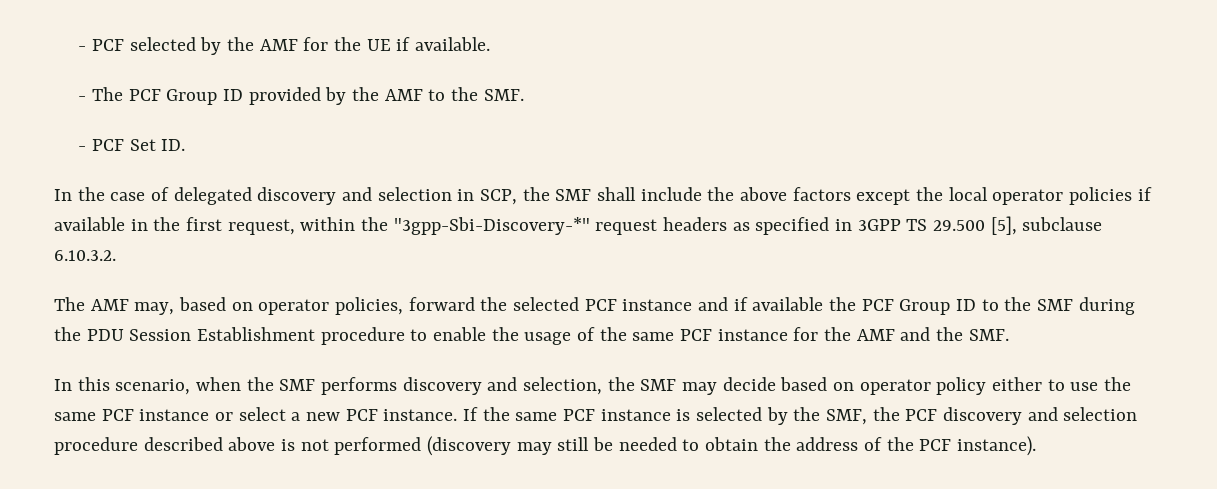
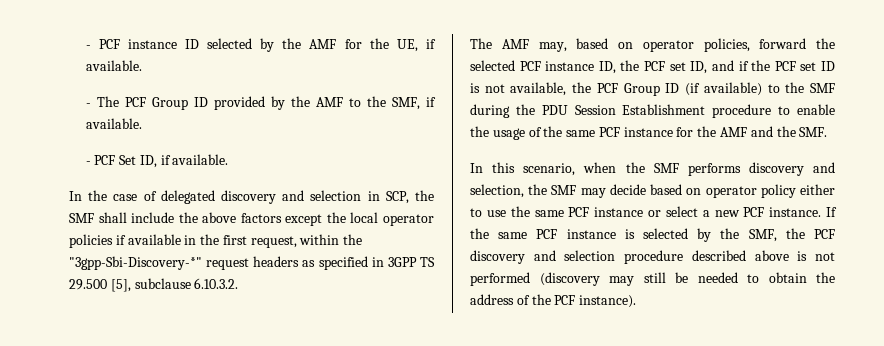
[78,39,125,51] - PCF -> [85,39,199,49] - PCF instance ID
[366,39,391,51] UE -> [396,39,418,52] UE,
[483,89,524,101] SMF. -> [391,97,436,110] [85,118,142,129] SMF, if available.
[161,139,186,151] ID. -> [139,154,229,168] ID, if available.
[698,297,824,311] and if available -> [598,60,836,74] [470,82,567,96] ID, the PCF set ID, and if the PCF set ID is not available,
(977, 305) none -> [685,82,762,96] (if available)

